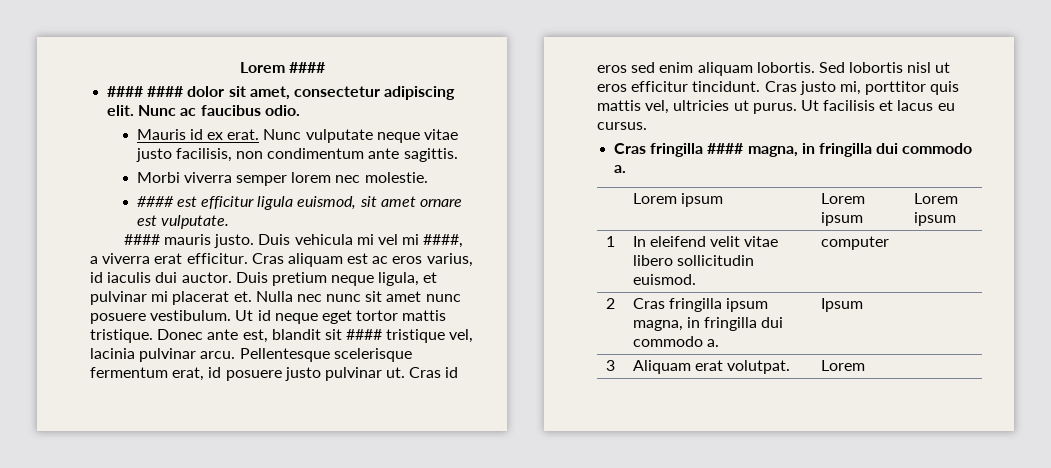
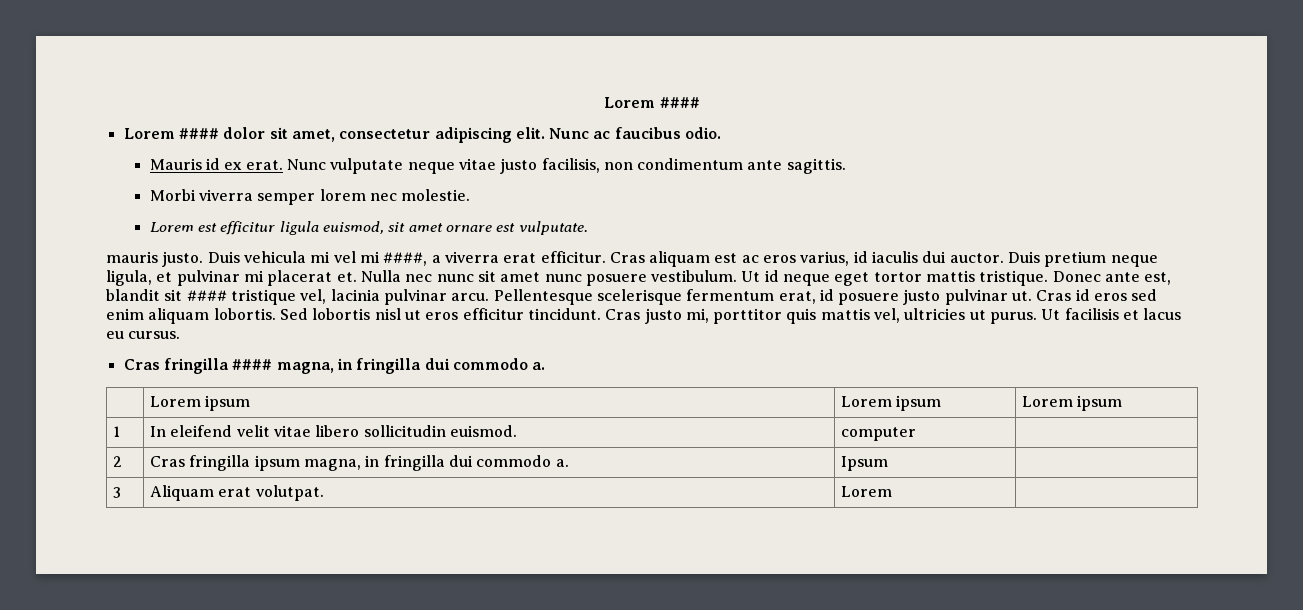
[107,86,145,97] #### -> [123,128,175,139] Lorem
[136,196,174,207] #### -> [149,222,194,232] Lorem
[123,234,160,245] #### -> (588, 228) none

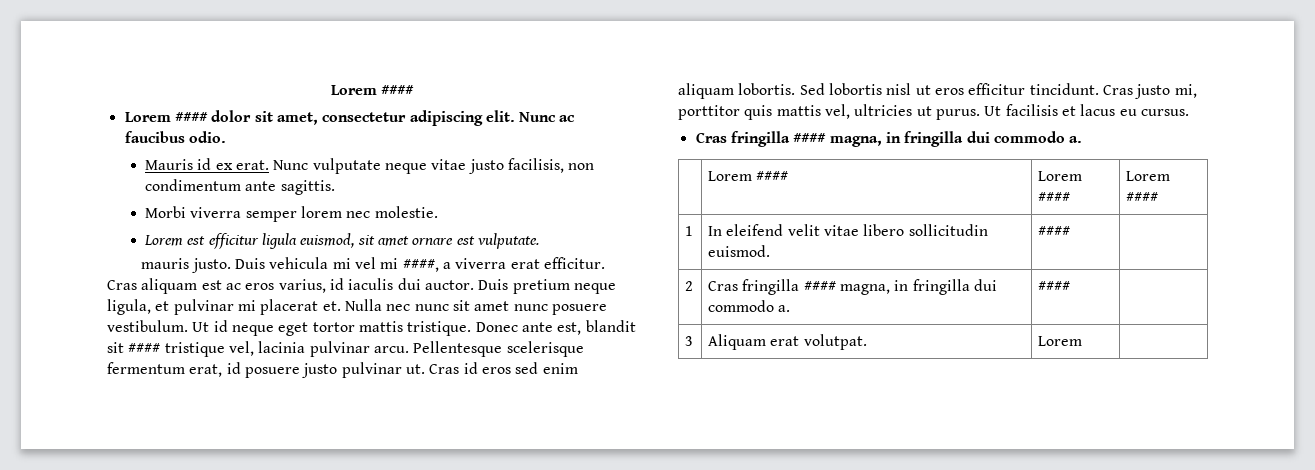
[205,395,251,411] [840,395,942,411] [1021,395,1123,411] ipsum | Lorem ipsum | Lorem ipsum -> [756,171,789,181] [1038,171,1083,181] [1038,192,1071,202] [1126,171,1171,181] [1126,192,1159,202] #### | Lorem #### | Lorem ####
[840,427,916,441] computer -> [1038,226,1071,236] ####
[254,455,300,471] ipsum -> [803,281,836,291] ####
[840,456,888,471] Ipsum -> [1038,281,1071,291] ####

